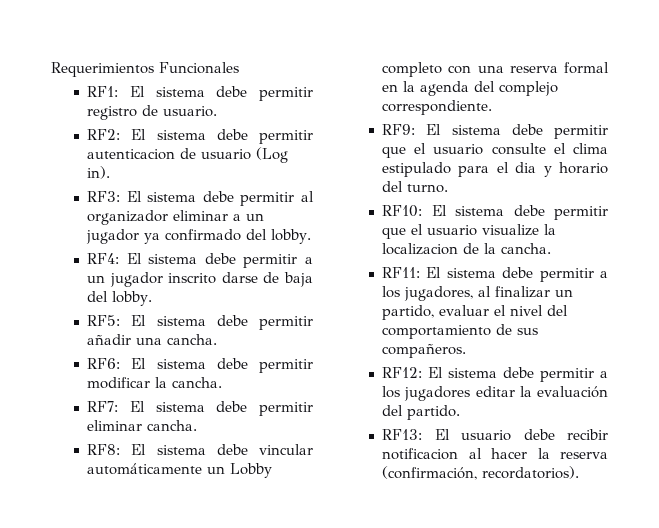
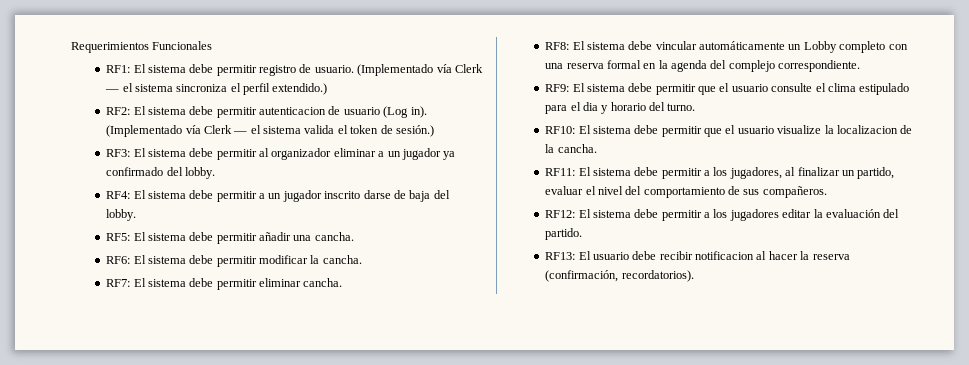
(218, 111) none -> [357,64,483,76] [105,83,328,95] (Implementado vía Clerk — el sistema sincroniza el perfil extendido.)
(111, 172) none -> [106,125,434,137] (Implementado vía Clerk — el sistema valida el token de sesión.)

